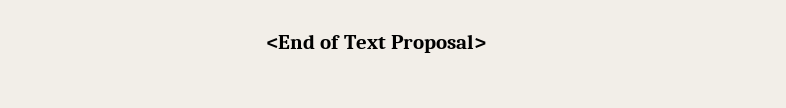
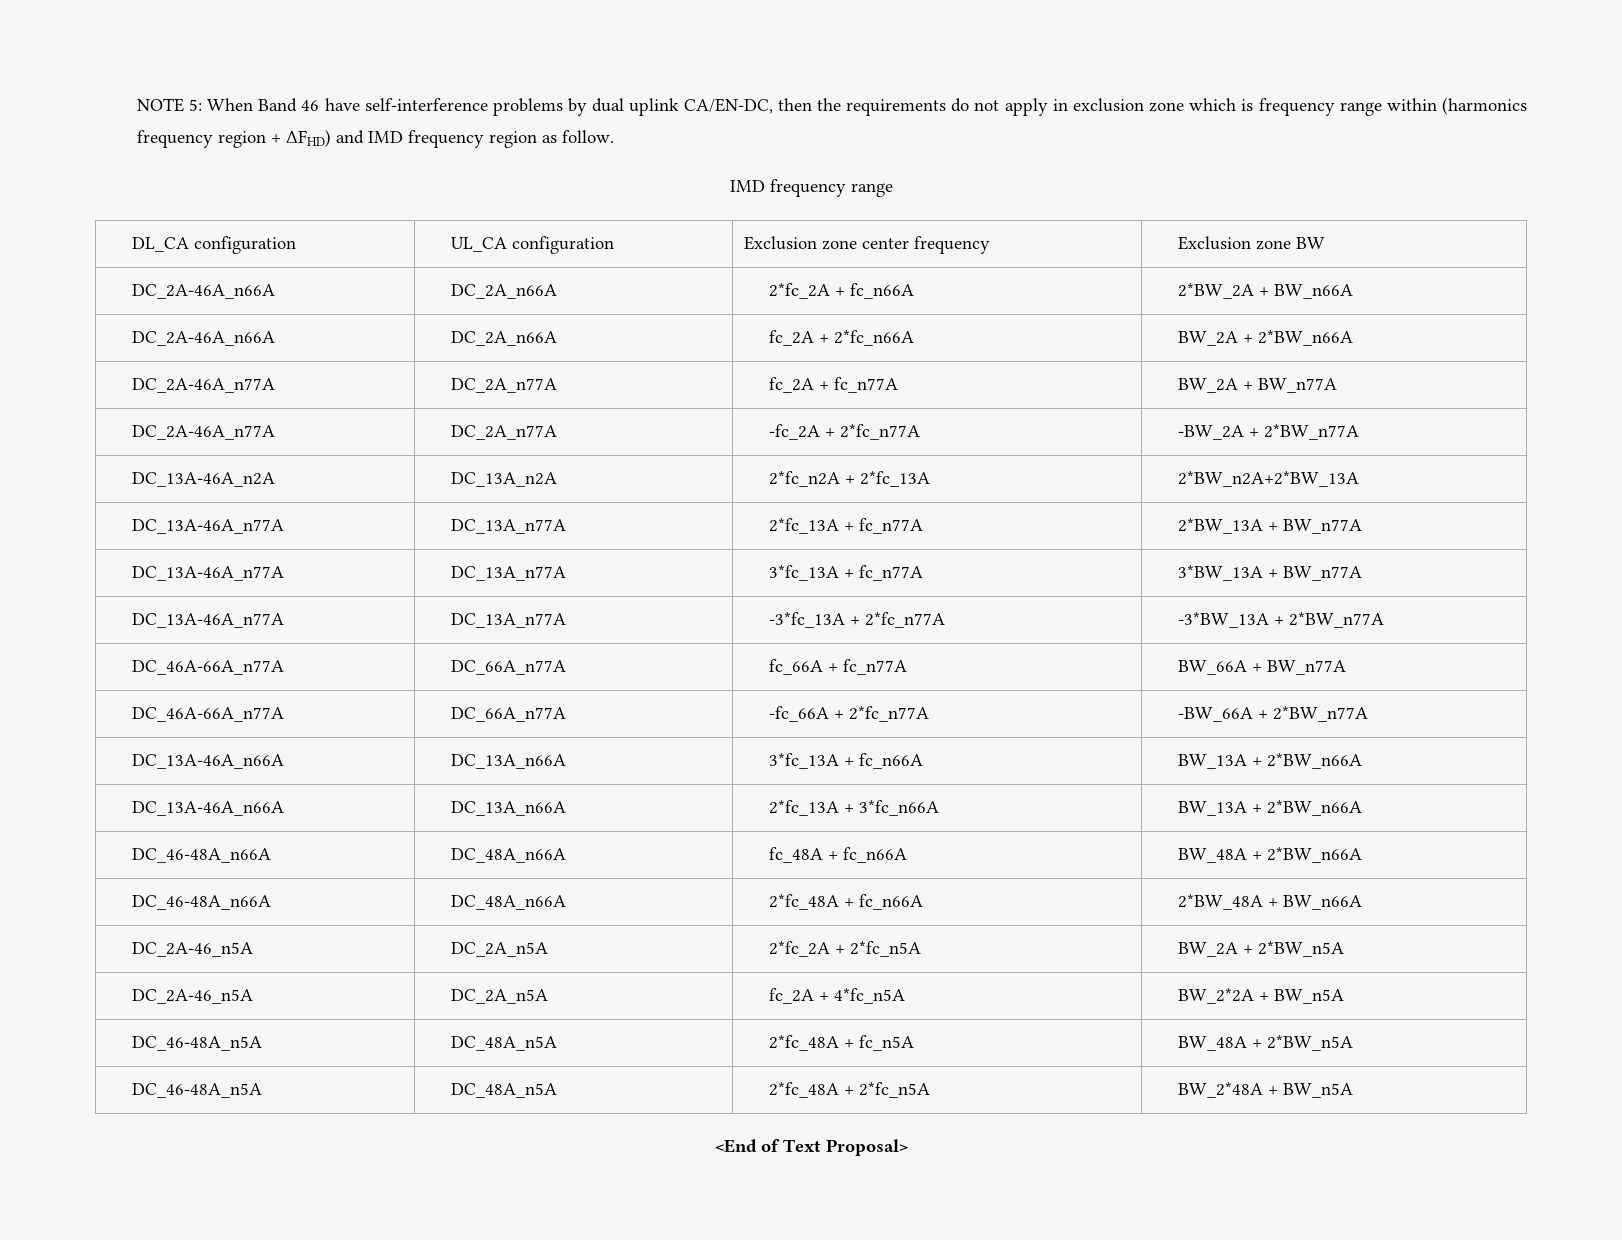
(265, 41) none -> [136,97,1528,116] [136,129,614,148] [729,179,893,197] [131,236,296,254] [450,236,614,254] [743,236,990,254] [1177,236,1325,250] [131,284,275,299] [450,284,557,299] [768,283,914,299] [1177,283,1353,299] [131,331,275,346] [450,331,557,346] [768,330,914,346] [1177,330,1353,346] [131,378,275,393] [450,378,557,393] [768,377,898,393] [1177,378,1337,393] [131,425,275,440] [450,425,557,440] [768,424,920,440] [1177,424,1359,440] [131,472,275,487] [450,472,557,487] [768,471,930,487] [1177,471,1359,487] [131,519,284,534] [450,519,566,534] [768,518,923,534] [1177,518,1362,534] [131,566,284,581] [450,566,566,581] [768,565,923,581] [1177,565,1362,581] [131,613,284,628] [450,613,566,628] [768,612,945,628] [1177,612,1384,628] [131,660,284,675] [450,660,566,675] [768,659,907,675] [1177,660,1346,675] [131,707,284,722] [450,707,566,722] [768,706,929,722] [1177,706,1368,722] [131,754,284,769] [450,754,566,769] [768,753,923,769] [1177,753,1362,769] [131,801,284,816] [450,801,566,816] [768,800,939,816] [1177,800,1362,816] [131,848,271,863] [450,848,566,863] [768,847,907,863] [1177,847,1362,863] [131,895,271,910] [450,895,566,910] [768,894,923,910] [1177,894,1362,910] [131,942,253,957] [450,942,548,957] [768,941,921,957] [1177,941,1344,957] [131,989,253,1004] [450,989,548,1004] [768,988,905,1004] [1177,988,1344,1004] [131,1036,262,1051] [450,1036,557,1051] [768,1035,914,1051] [1177,1035,1353,1051] [131,1083,262,1098] [450,1083,557,1098] [768,1082,930,1098] [1177,1082,1353,1098] NOTE 5: When Band 46 have self-interference problems by dual uplink CA/EN-DC, then the requirements do not apply in exclusion zone which is frequency range within (harmonics frequency region + ΔFHD) and IMD frequency region as follow. // IMD frequency range // DL_CA configuration | UL_CA configuration | Exclusion zone center frequency | Exclusion zone BW // DC_2A-46A_n66A | DC_2A_n66A | 2*fc_2A + fc_n66A | 2*BW_2A + BW_n66A // DC_2A-46A_n66A | DC_2A_n66A | fc_2A + 2*fc_n66A | BW_2A + 2*BW_n66A // DC_2A-46A_n77A | DC_2A_n77A | fc_2A + fc_n77A | BW_2A + BW_n77A // DC_2A-46A_n77A | DC_2A_n77A | -fc_2A + 2*fc_n77A | -BW_2A + 2*BW_n77A // DC_13A-46A_n2A | DC_13A_n2A | 2*fc_n2A + 2*fc_13A | 2*BW_n2A+2*BW_13A // DC_13A-46A_n77A | DC_13A_n77A | 2*fc_13A + fc_n77A | 2*BW_13A + BW_n77A // DC_13A-46A_n77A | DC_13A_n77A | 3*fc_13A + fc_n77A | 3*BW_13A + BW_n77A // DC_13A-46A_n77A | DC_13A_n77A | -3*fc_13A + 2*fc_n77A | -3*BW_13A + 2*BW_n77A // DC_46A-66A_n77A | DC_66A_n77A | fc_66A + fc_n77A | BW_66A + BW_n77A // DC_46A-66A_n77A | DC_66A_n77A | -fc_66A + 2*fc_n77A | -BW_66A + 2*BW_n77A // DC_13A-46A_n66A | DC_13A_n66A | 3*fc_13A + fc_n66A | BW_13A + 2*BW_n66A // DC_13A-46A_n66A | DC_13A_n66A | 2*fc_13A + 3*fc_n66A | BW_13A + 2*BW_n66A // DC_46-48A_n66A | DC_48A_n66A | fc_48A + fc_n66A | BW_48A + 2*BW_n66A // DC_46-48A_n66A | DC_48A_n66A | 2*fc_48A + fc_n66A | 2*BW_48A + BW_n66A // DC_2A-46_n5A | DC_2A_n5A | 2*fc_2A + 2*fc_n5A | BW_2A + 2*BW_n5A // DC_2A-46_n5A | DC_2A_n5A | fc_2A + 4*fc_n5A | BW_2*2A + BW_n5A // DC_46-48A_n5A | DC_48A_n5A | 2*fc_48A + fc_n5A | BW_48A + 2*BW_n5A // DC_46-48A_n5A | DC_48A_n5A | 2*fc_48A + 2*fc_n5A | BW_2*48A + BW_n5A //

